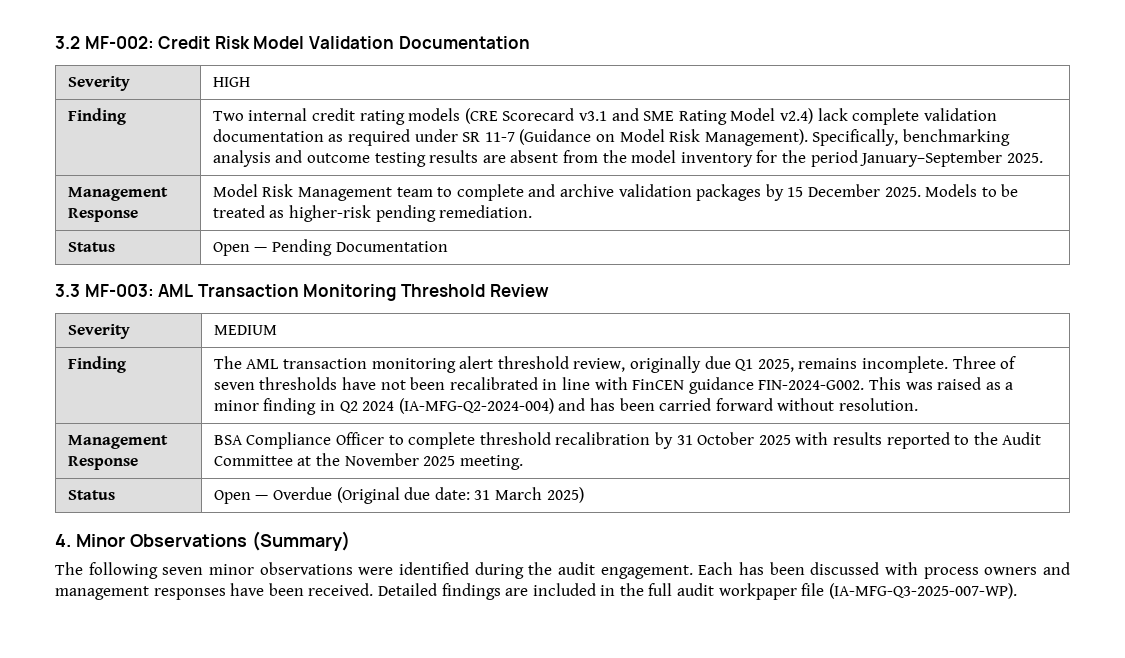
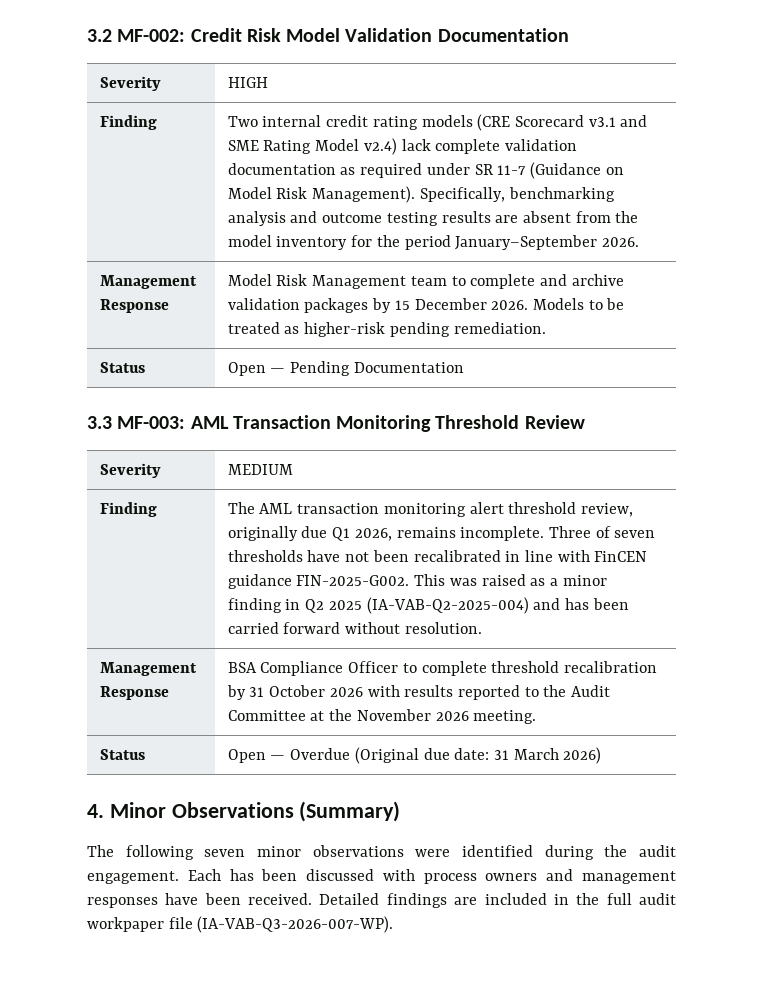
[1006,153,1043,163] 2025. -> [602,237,640,247] 2026.
[884,187,921,197] 2025. -> [491,300,529,310] 2026.
[757,359,794,372] 2025, -> [354,528,392,541] 2026,
[758,380,865,390] FIN-2024-G002. -> [296,575,410,586] FIN-2025-G002.
[362,398,554,414] 2024 (IA-MFG-Q2-2024-004) -> [328,597,529,614] 2025 (IA-VAB-Q2-2025-004)
[758,435,791,445] 2025 -> [329,687,363,697] 2026
[423,456,456,466] 2025 -> [435,711,469,721] 2026
[546,487,584,503] 2025) -> [563,747,602,764] 2026)
[828,583,1017,599] (IA-MFG-Q3-2025-007-WP). -> [197,916,394,933] (IA-VAB-Q3-2026-007-WP).

